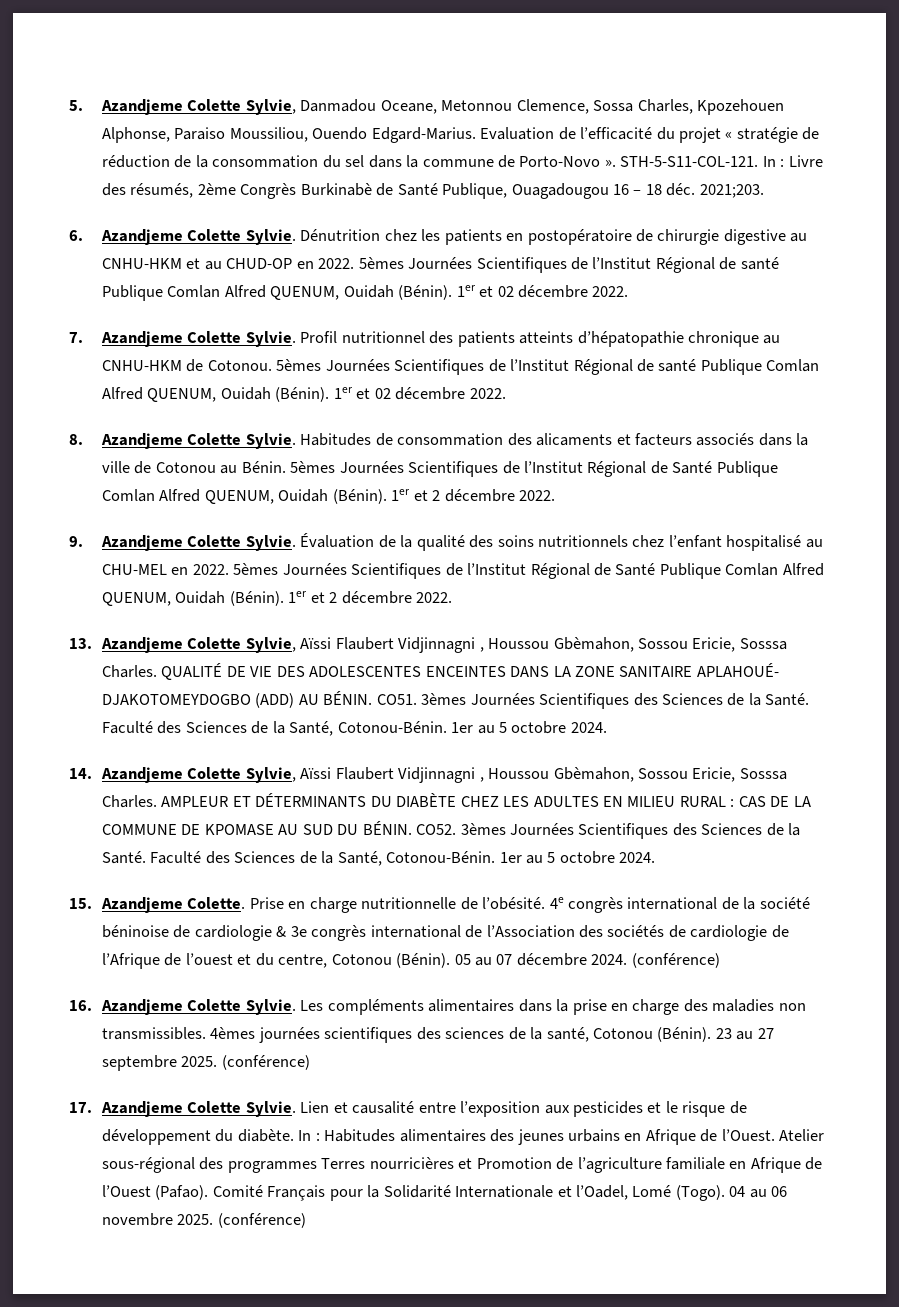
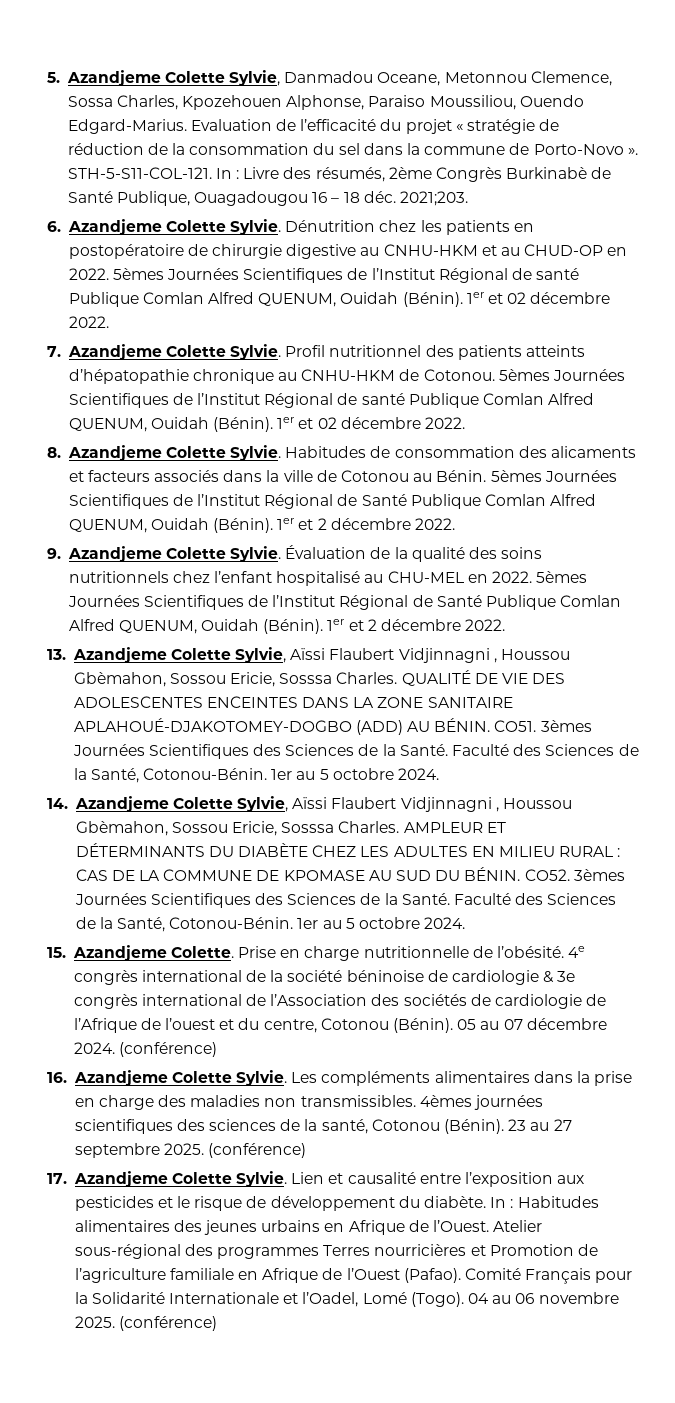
[696,663,779,677] [101,694,251,705] APLAHOUÉ- DJAKOTOMEYDOGBO -> [73,718,352,732] APLAHOUÉ-DJAKOTOMEY-DOGBO

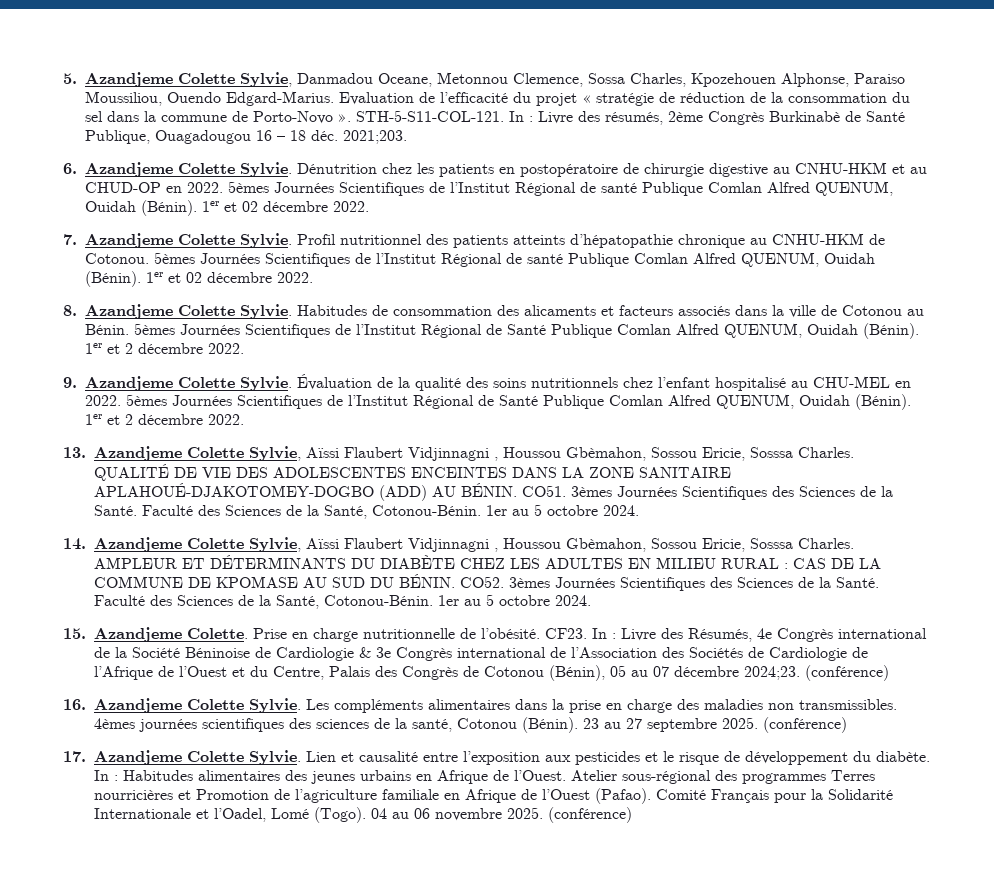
[568,946,586,958] [73,970,540,985] 4e congrès international de la société béninoise de cardiologie -> [545,628,927,642] [94,647,354,661] CF23. In : Livre des Résumés, 4e Congrès international de la Société Béninoise de Cardiologie
[73,994,138,1009] congrès -> [396,647,452,661] Congrès
[403,994,583,1009] sociétés de cardiologie -> [689,647,847,661] Sociétés de Cardiologie
[165,1018,216,1030] l’ouest -> [179,666,227,677] l’Ouest
[263,1018,454,1033] centre, Cotonou (Bénin). -> [273,665,605,681] Centre, Palais des Congrès de Cotonou (Bénin),
[73,1042,115,1054] 2024. -> [744,666,800,680] 2024;23.

